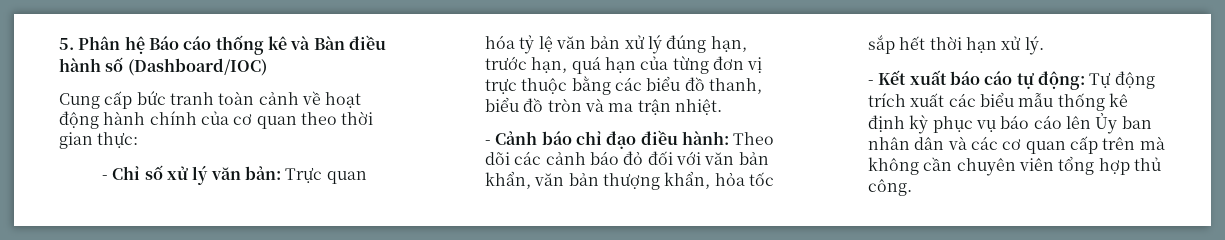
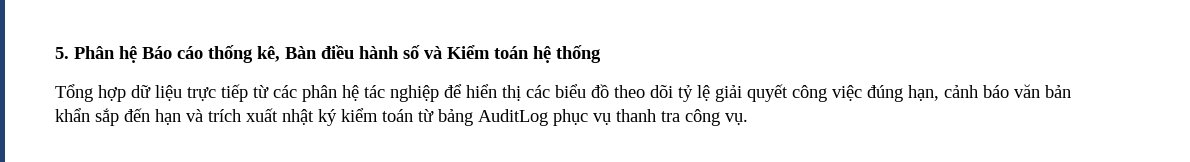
[267,36,311,50] kê và -> [257,46,280,62] kê,
[127,58,267,76] [59,91,362,109] [59,111,374,129] [59,132,139,149] [102,165,367,185] [485,35,747,54] [485,56,763,74] [485,76,763,95] [485,97,723,115] [485,130,775,149] [485,151,769,165] [485,171,775,190] [868,35,1044,55] [868,70,1155,90] [868,92,1129,111] [868,113,1152,134] [868,136,1165,154] [868,156,1162,176] [868,179,913,196] (Dashboard/IOC) // Cung cấp bức tranh toàn cảnh về hoạt động hành chính của cơ quan theo thời gian thực: // - Chỉ số xử lý văn bản: Trực quan hóa tỷ lệ văn bản xử lý đúng hạn, trước hạn, quá hạn của từng đơn vị trực thuộc bằng các biểu đồ thanh, biểu đồ tròn và ma trận nhiệt. // - Cảnh báo chỉ đạo điều hành: Theo dõi các cảnh báo đỏ đối với văn bản khẩn, văn bản thượng khẩn, hỏa tốc sắp hết thời hạn xử lý. // - Kết xuất báo cáo tự động: Tự động trích xuất các biểu mẫu thống kê định kỳ phục vụ báo cáo lên Ủy ban nhân dân và các cơ quan cấp trên mà không cần chuyên viên tổng hợp thủ công. -> [424,45,601,63] [55,84,1071,102] [55,108,748,126] và Kiểm toán hệ thống // Tổng hợp dữ liệu trực tiếp từ các phân hệ tác nghiệp để hiển thị các biểu đồ theo dõi tỷ lệ giải quyết công việc đúng hạn, cảnh báo văn bản khẩn sắp đến hạn và trích xuất nhật ký kiểm toán từ bảng AuditLog phục vụ thanh tra công vụ.

